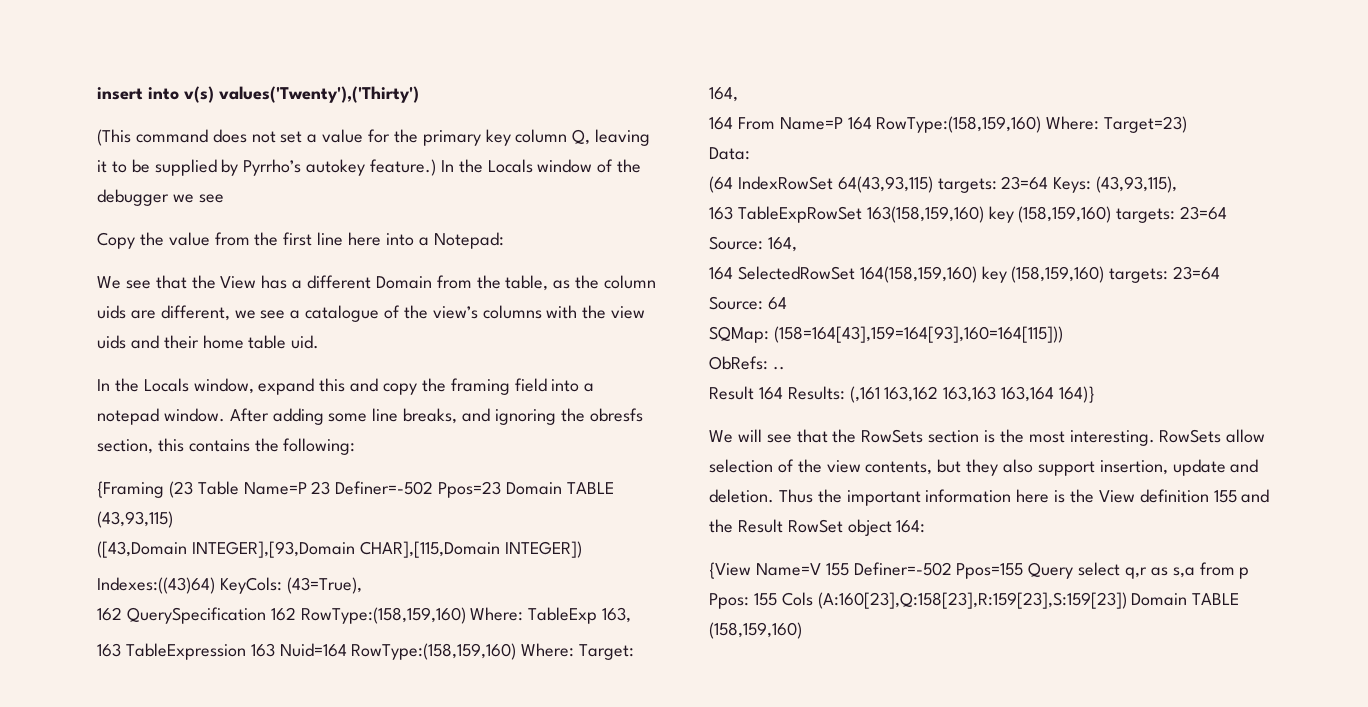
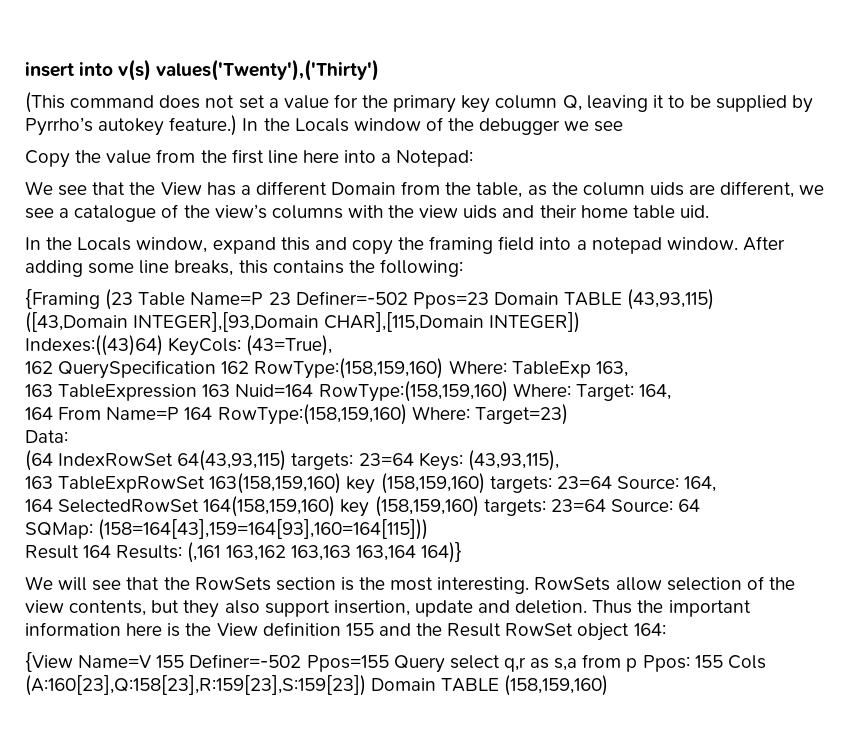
[462,408,643,425] [97,439,153,454] and ignoring the obresfs section, -> (234, 268) none
[709,356,785,370] // ObRefs: .. -> (429, 529) none

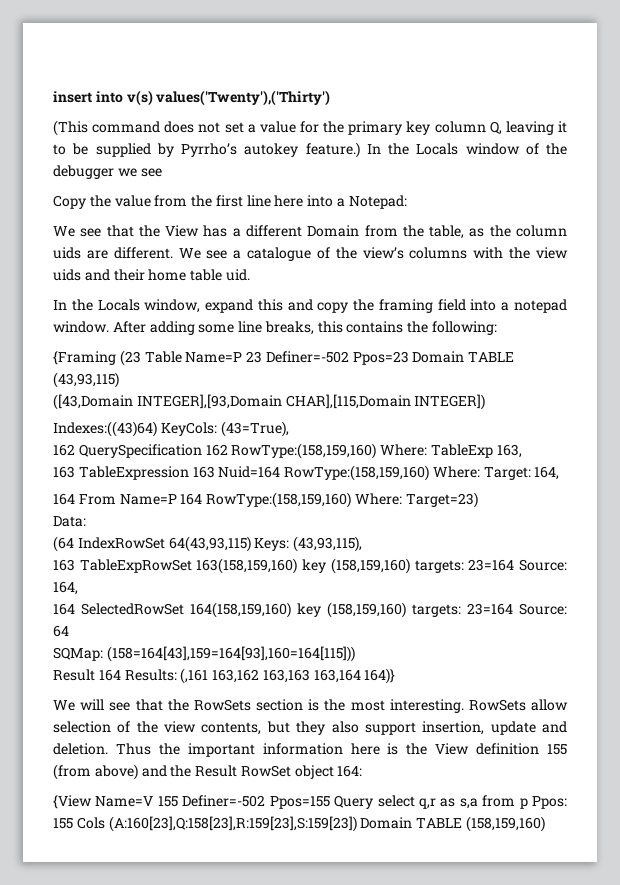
[720,181,825,198] different, we -> [113,247,201,259] different. We
[291,453,414,470] targets: 23=64 -> (251, 544) none
[556,476,612,489] 23=64 -> [468,559,515,571] 23=164
[550,499,606,512] 23=64 -> [467,603,513,615] 23=164
(374, 629) none -> [53,764,138,780] (from above)

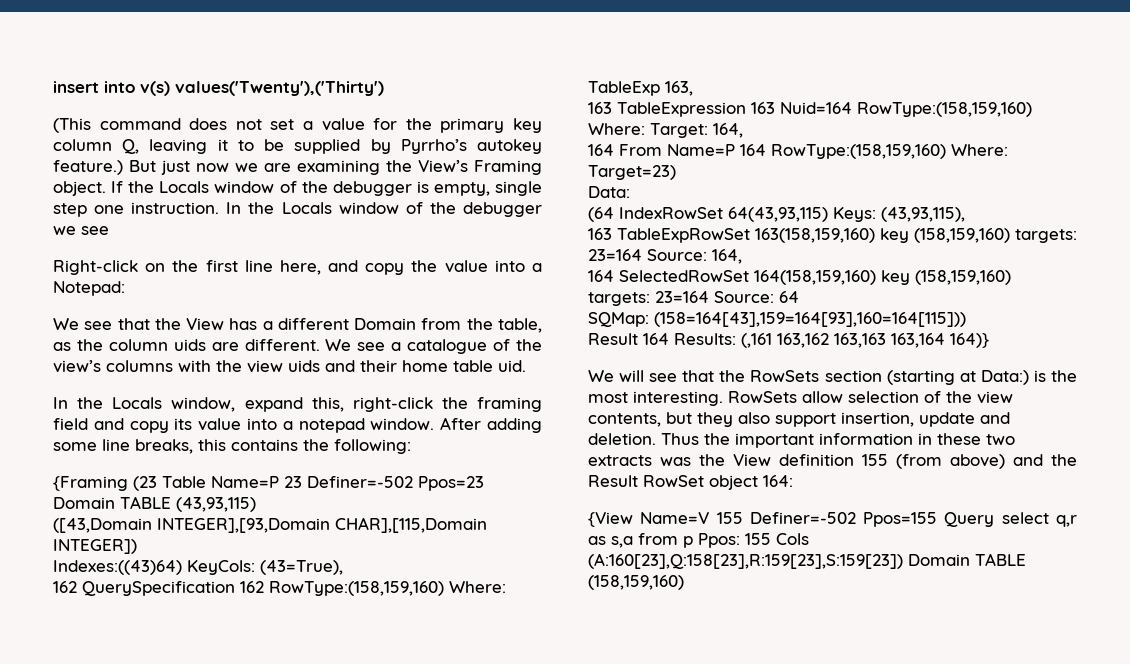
(360, 150) none -> [129,160,542,175] [53,181,542,196] [53,202,220,217] But just now we are examining the View’s Framing object. If the Locals window of the debugger is empty, single step one instruction.
[53,195,304,209] Copy the value from the first line here -> [53,260,488,275] Right-click on the first line here, and copy the value
[257,299,466,313] this and copy the framing field -> [311,397,542,412] [53,418,242,433] this, right-click the framing field and copy its value
(303, 705) none -> [886,370,1029,385] (starting at Data:)
[350,743,399,755] here is -> [918,433,1015,445] [588,455,691,466] in these two extracts was

